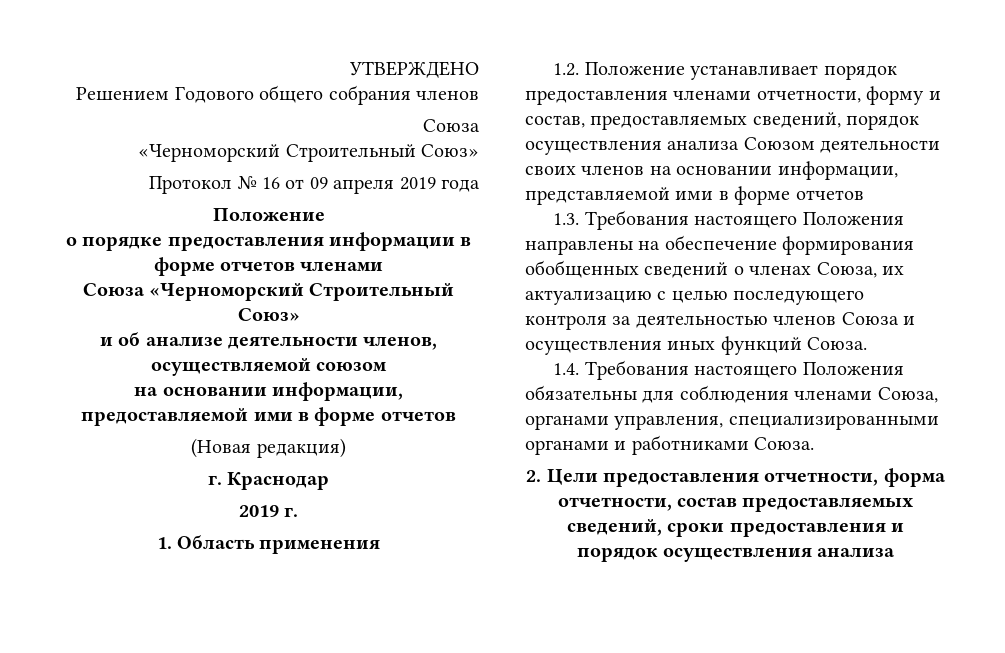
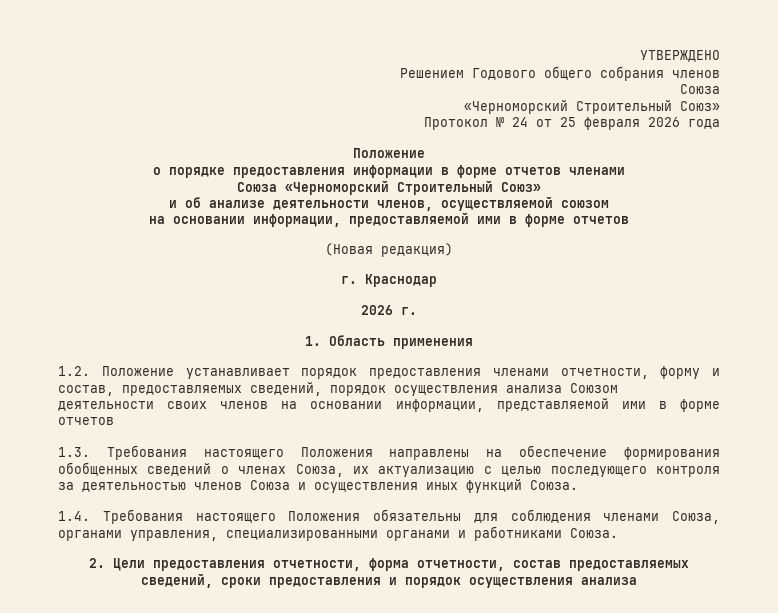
[262,177,436,194] 16 от 09 апреля 2019 -> [512,117,680,130] 24 от 25 февраля 2026
[238,505,279,517] 2019 -> [361,305,393,315] 2026

